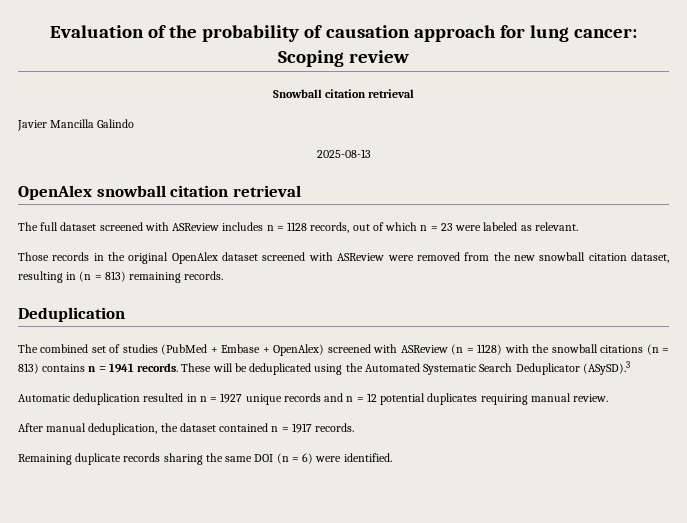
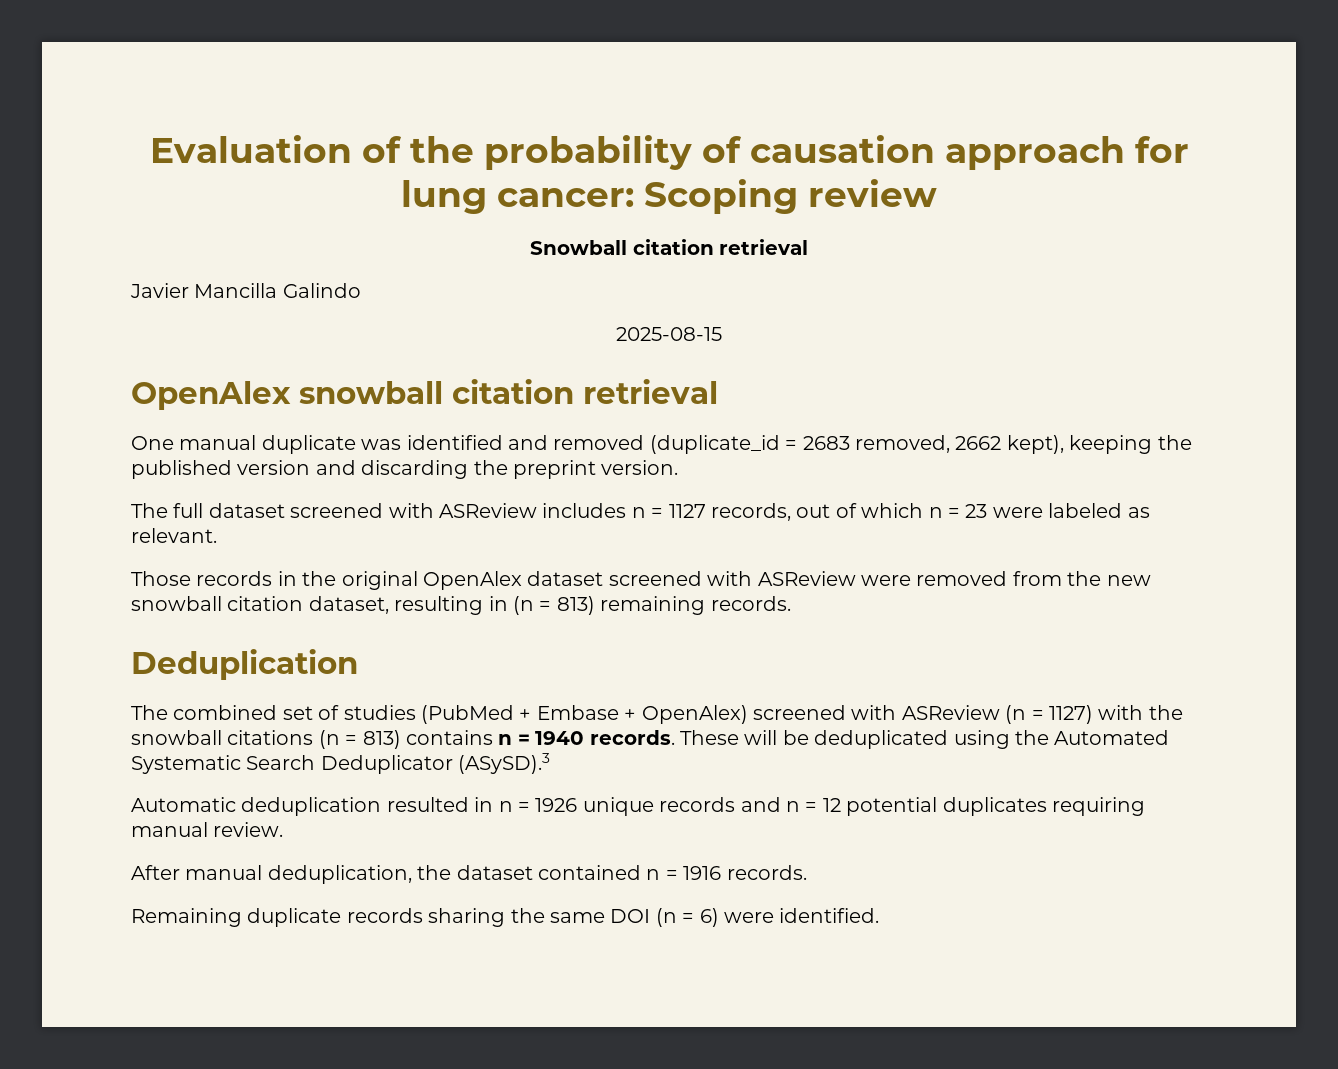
[316,149,371,158] 2025-08-13 -> [616,327,722,341] 2025-08-15
(301, 191) none -> [131,435,1192,454] [131,460,679,479] // One manual duplicate was identified and removed (duplicate_id = 2683 removed, 2662 kept), keeping the published version and discarding the preprint version.
[287,222,308,231] 1128 -> [668,504,706,518] 1127
[477,344,503,355] 1128) -> [1048,705,1093,724] 1127)
[108,363,134,373] 1941 -> [535,731,585,745] 1940
[220,393,243,403] 1927 -> [535,798,578,812] 1926
[291,423,312,433] 1917 -> [683,866,722,880] 1916

